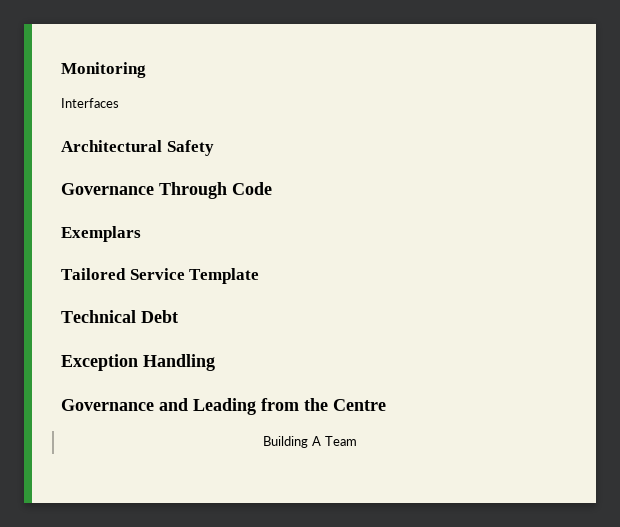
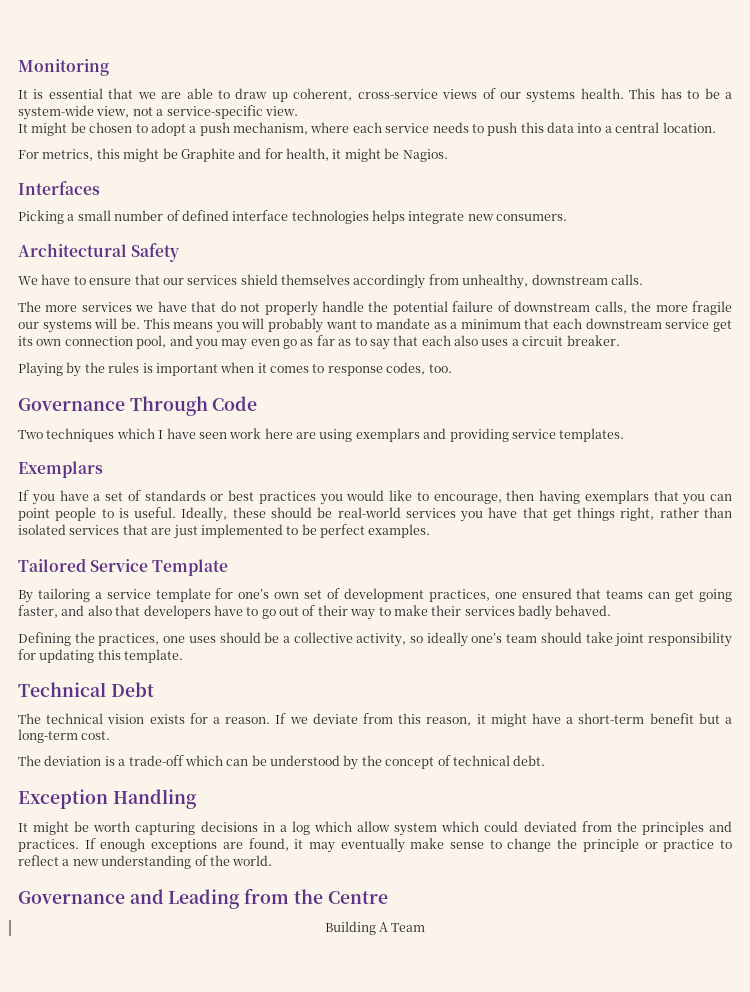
[61,98,119,108] [61,140,214,156] [61,182,272,199] [61,226,141,242] [61,268,260,284] [61,310,178,323] [61,354,215,371] Interfaces // Architectural Safety // Governance Through Code // Exemplars // Tailored Service Template // Technical Debt // Exception Handling -> [18,88,733,103] [18,105,298,120] [18,122,716,136] [18,148,448,162] [18,181,100,195] [18,210,568,224] [18,243,180,262] [18,274,643,289] [18,301,733,316] [18,318,733,333] [18,335,620,350] [18,362,452,377] [18,396,258,416] [18,428,625,442] [18,461,103,478] [18,490,732,505] [18,507,733,522] [18,524,431,539] [18,558,229,576] [18,588,733,603] [18,605,612,620] [18,632,732,647] [18,649,184,663] [18,682,154,697] [18,713,733,727] [18,729,111,743] [18,755,546,770] [18,789,197,809] [18,821,732,836] [18,838,733,853] [18,855,273,869] It is essential that we are able to draw up coherent, cross-service views of our systems health. This has to be a system-wide view, not a service-specific view. // It might be chosen to adopt a push mechanism, where each service needs to push this data into a central location. // For metrics, this might be Graphite and for health, it might be Nagios. // Interfaces // Picking a small number of defined interface technologies helps integrate new consumers. // Architectural Safety // We have to ensure that our services shield themselves accordingly from unhealthy, downstream calls. // The more services we have that do not properly handle the potential failure of downstream calls, the more fragile our systems will be. This means you will probably want to mandate as a minimum that each downstream service get its own connection pool, and you may even go as far as to say that each also uses a circuit breaker. // Playing by the rules is important when it comes to response codes, too. // Governance Through Code // Two techniques which I have seen work here are using exemplars and providing service templates. // Exemplars // If you have a set of standards or best practices you would like to encourage, then having exemplars that you can point people to is useful. Ideally, these should be real-world services you have that get things right, rather than isolated services that are just implemented to be perfect examples. // Tailored Service Template // By tailoring a service template for one’s own set of development practices, one ensured that teams can get going faster, and also that developers have to go out of their way to make their services badly behaved. // Defining the practices, one uses should be a collective activity, so ideally one’s team should take joint responsibility for updating this template. // Technical Debt // The technical vision exists for a reason. If we deviate from this reason, it might have a short-term benefit but a long-term cost. // The deviation is a trade-off which can be understood by the concept of technical debt. // Exception Handling // It might be worth capturing decisions in a log which allow system which could deviated from the principles and practices. If enough exceptions are found, it may eventually make sense to change the principle or practice to reflect a new understanding of the world.

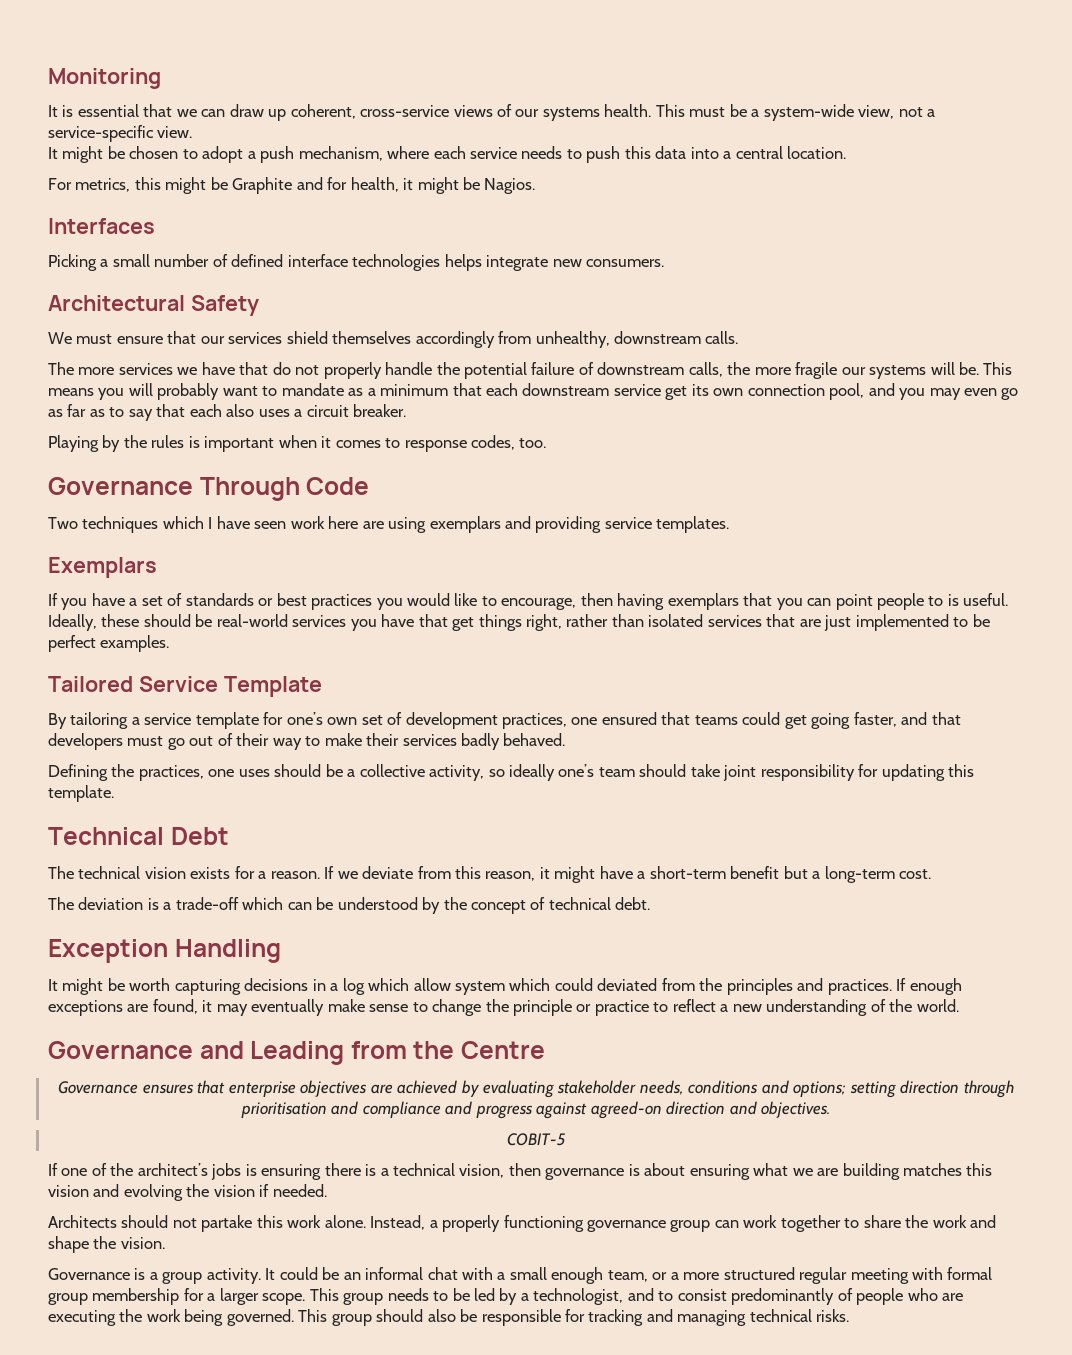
[161,88,230,99] are able to -> [201,109,226,117] can
[660,88,700,99] has to -> [689,107,726,117] must
[41,274,86,285] have to -> [76,334,113,344] must
[648,592,671,599] can -> [742,712,781,725] could
[87,605,112,616] also -> (928, 718) none
[213,605,259,616] have to -> [127,736,164,746] must
[324,921,426,935] Building A Team -> [58,1080,1014,1098] [240,1101,831,1119] [507,1133,567,1146] [48,1163,993,1180] [48,1184,327,1201] [48,1215,997,1232] [48,1236,165,1253] [48,1267,993,1284] [48,1288,964,1305] [48,1309,850,1326] Governance ensures that enterprise objectives are achieved by evaluating stakeholder needs, conditions and options; setting direction through prioritisation and compliance and progress against agreed-on direction and objectives. // COBIT-5 // If one of the architect’s jobs is ensuring there is a technical vision, then governance is about ensuring what we are building matches this vision and evolving the vision if needed. // Architects should not partake this work alone. Instead, a properly functioning governance group can work together to share the work and shape the vision. // Governance is a group activity. It could be an informal chat with a small enough team, or a more structured regular meeting with formal group membership for a larger scope. This group needs to be led by a technologist, and to consist predominantly of people who are executing the work being governed. This group should also be responsible for tracking and managing technical risks.

